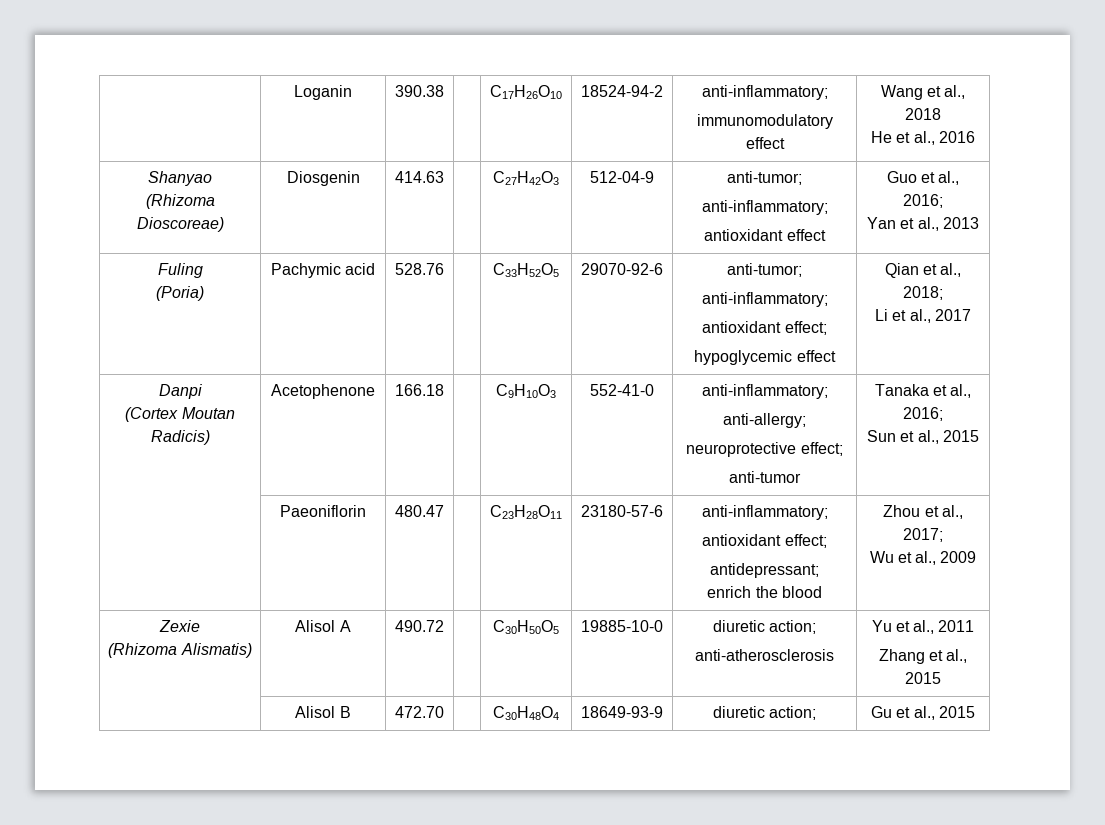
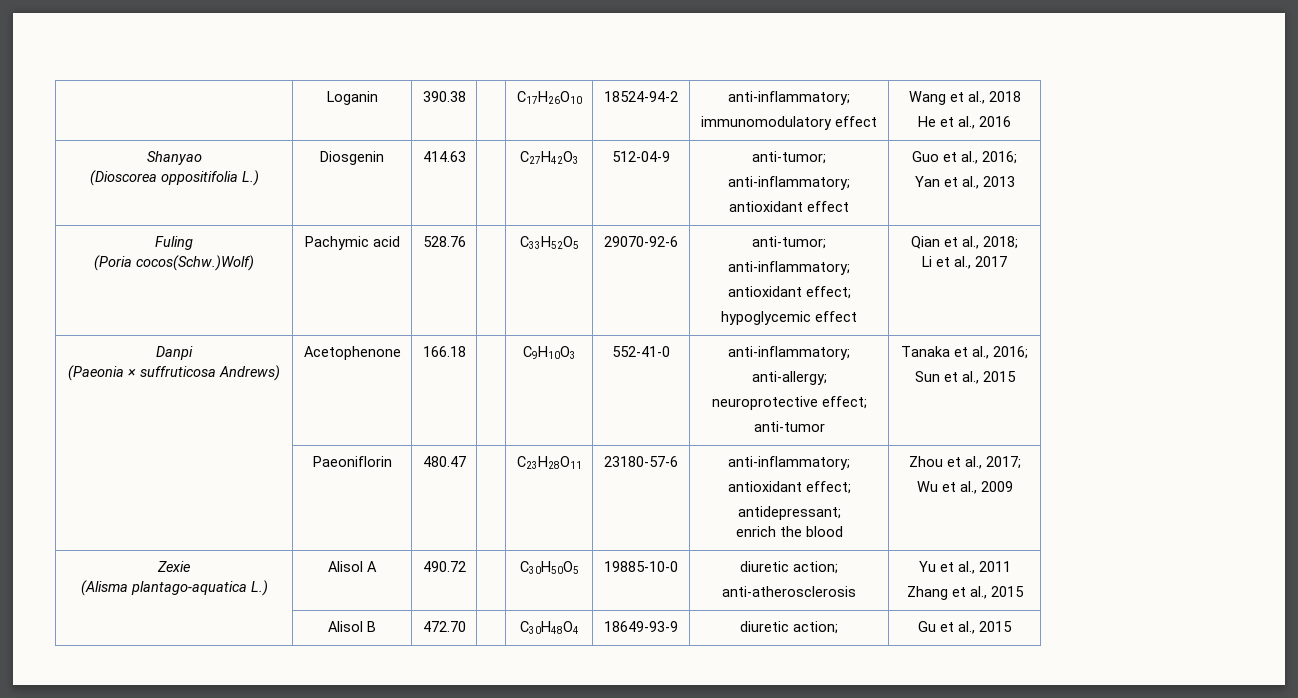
[145,194,215,209] [136,217,224,232] (Rhizoma Dioscoreae) -> [89,170,259,186] (Dioscorea oppositifolia L.)
[156,286,204,301] (Poria) -> [94,255,254,271] (Poria cocos(Schw.)Wolf)
[125,407,235,422] [150,430,210,445] (Cortex Moutan Radicis) -> [68,365,280,381] (Paeonia × suffruticosa Andrews)
[108,643,252,658] (Rhizoma Alismatis) -> [80,580,268,596] (Alisma plantago-aquatica L.)

